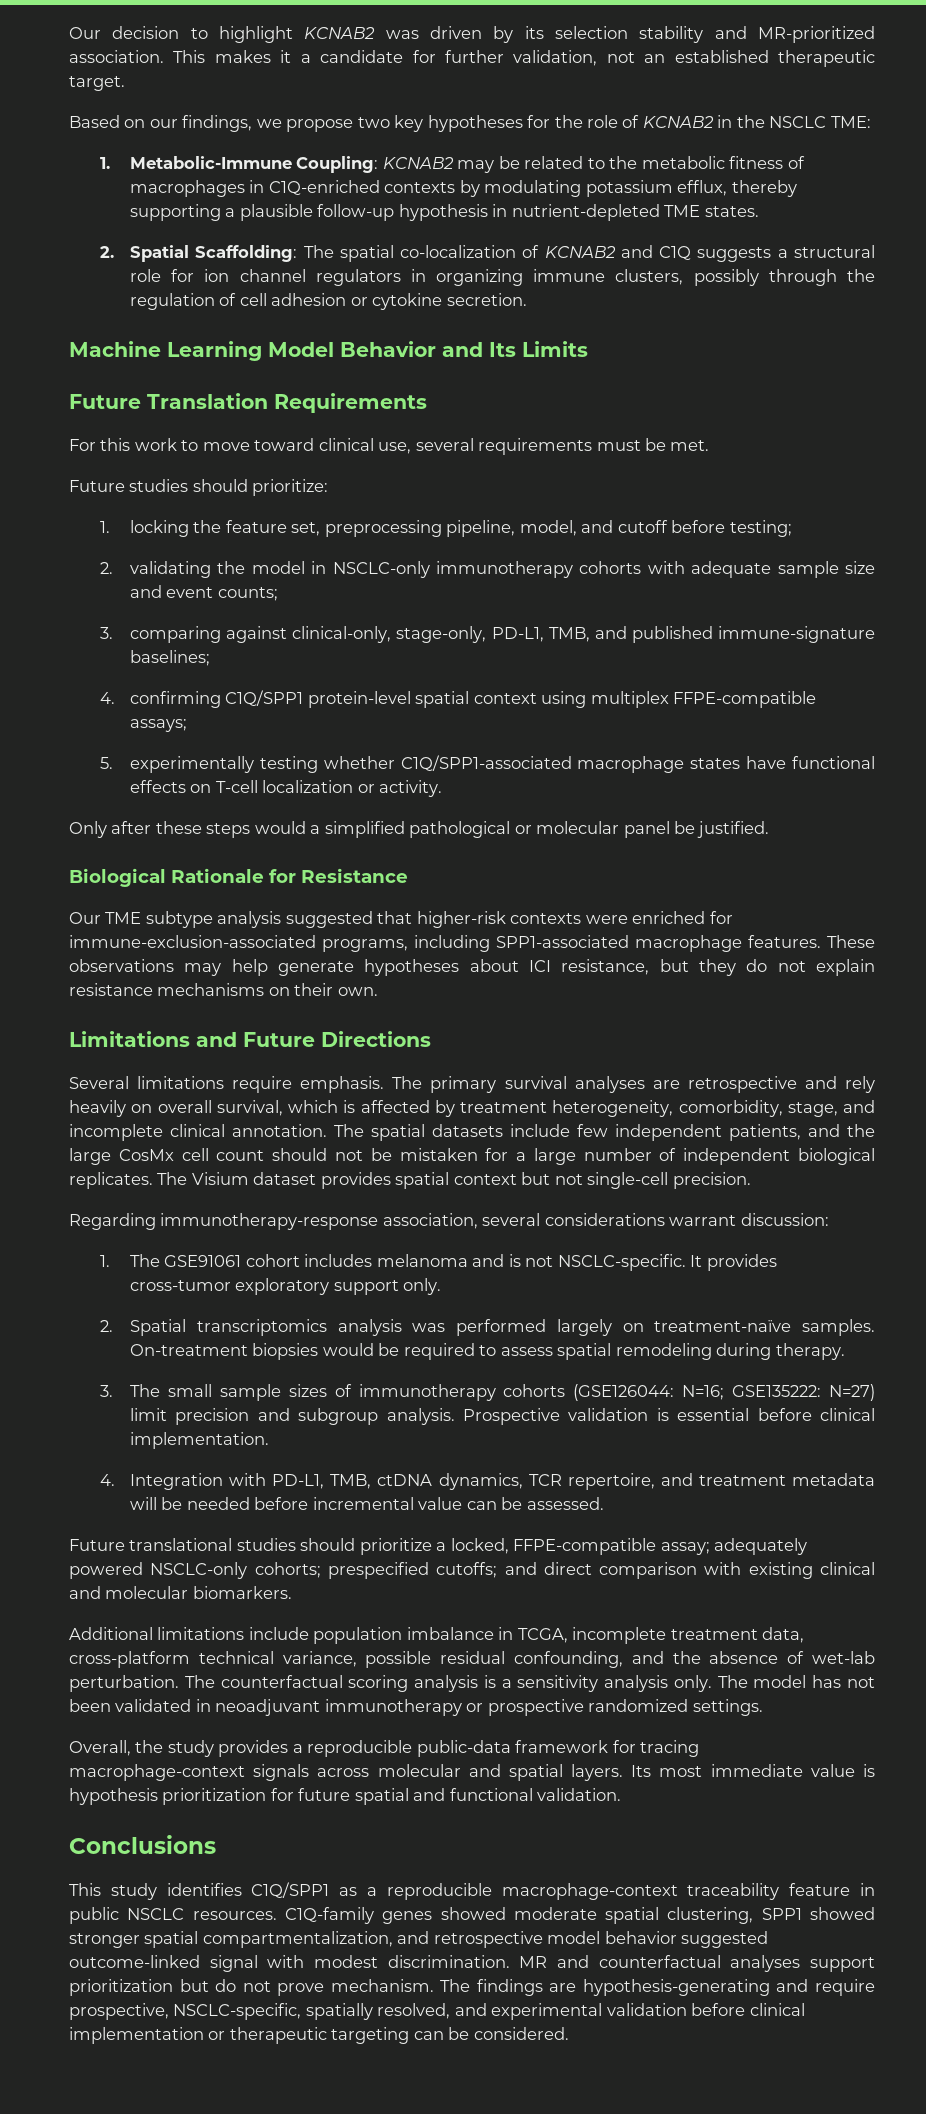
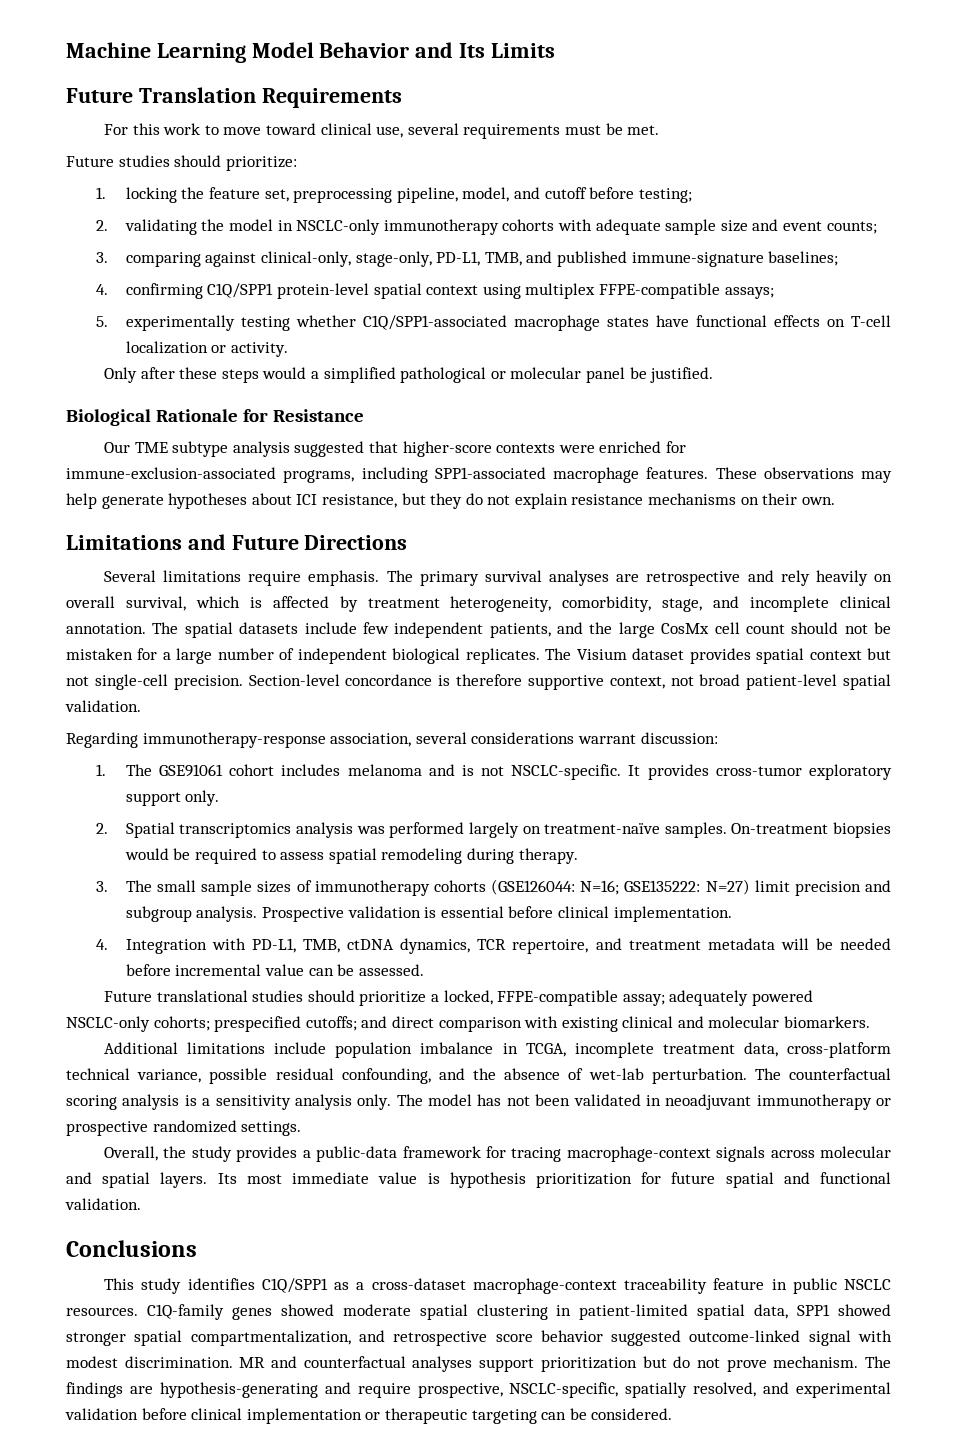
[69,26,876,43] [69,50,875,67] [69,76,125,91] [69,115,871,132] [99,156,805,173] [130,180,797,197] [130,204,759,221] [99,245,876,262] [130,269,875,286] [130,293,527,310] Our decision to highlight KCNAB2 was driven by its selection stability and MR-prioritized association. This makes it a candidate for further validation, not an established therapeutic target. // Based on our findings, we propose two key hypotheses for the role of KCNAB2 in the NSCLC TME: // 1. Metabolic-Immune Coupling: KCNAB2 may be related to the metabolic fitness of macrophages in C1Q-enriched contexts by modulating potassium efflux, thereby supporting a plausible follow-up hypothesis in nutrient-depleted TME states. // 2. Spatial Scaffolding: The spatial co-localization of KCNAB2 and C1Q suggests a structural role for ion channel regulators in organizing immune clusters, possibly through the regulation of cell adhesion or cytokine secretion. // -> (66, 50) none
[416,911,506,928] higher-risk -> [402,441,492,457] higher-score
(751, 1180) none -> [248,674,892,690] [65,700,141,712] Section-level concordance is therefore supportive context, not broad patient-level spatial validation.
[307,1740,413,1757] reproducible -> (311, 1154) none
[386,1883,492,1900] reproducible -> [371,1278,466,1290] cross-dataset
[667,1907,754,1924] clustering, -> [476,1304,789,1320] clustering in patient-limited spatial data,
[547,1931,601,1944] model -> [495,1334,533,1342] score

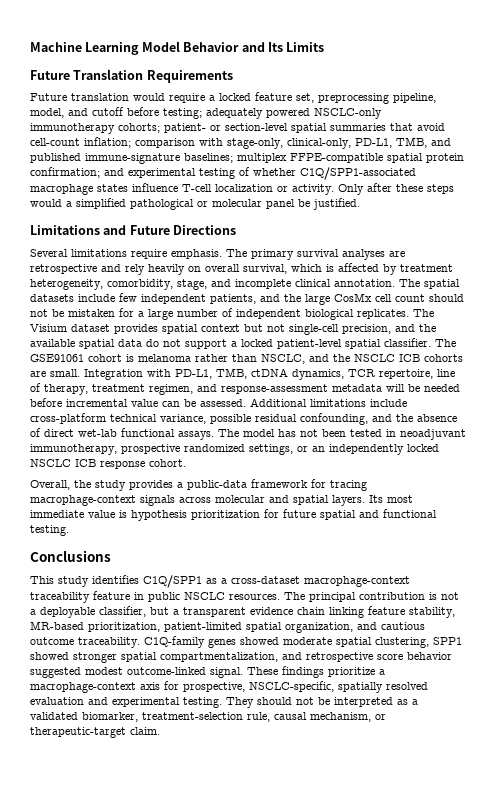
[104,123,660,139] [66,155,297,171] [95,187,205,203] For this work to move toward clinical use, several requirements must be met. // Future studies should prioritize: // 1. locking the -> [30,93,251,103] Future translation would require a locked
[95,219,877,235] [95,251,432,267] // 2. validating the model in NSCLC-only immunotherapy cohorts with adequate sample size and event counts; // 3. comparing against clinical-only, stage-only, -> [206,108,382,119] [30,123,445,134] [30,137,351,149] adequately powered NSCLC-only immunotherapy cohorts; patient- or section-level spatial summaries that avoid cell-count inflation; comparison with stage-only, clinical-only,
[95,283,774,299] [95,315,845,331] // 4. confirming C1Q/SPP1 protein-level spatial context using multiplex FFPE-compatible assays; // 5. experimentally testing whether C1Q/SPP1-associated macrophage states have functional effects on -> [237,153,464,163] [30,167,416,180] [30,183,178,195] multiplex FFPE-compatible spatial protein confirmation; and experimental testing of whether C1Q/SPP1-associated macrophage states influence
(289, 349) // -> (334, 189) none
[66,409,365,426] [104,441,686,457] [66,467,892,483] [66,493,835,509] // Biological Rationale for Resistance // Our TME subtype analysis suggested that higher-score contexts were enriched for immune-exclusion-associated programs, including SPP1-associated macrophage features. These observations may help generate hypotheses about ICI resistance, but they do not explain resistance mechanisms on their own. -> (360, 204) none
[173,674,892,690] [65,700,141,712] [66,732,718,748] [95,764,893,780] [125,790,220,806] [95,822,892,838] [124,848,578,864] [95,879,892,896] [125,906,732,922] [95,939,108,950] precision. Section-level concordance is therefore supportive context, not broad patient-level spatial validation. // Regarding immunotherapy-response association, several considerations warrant discussion: // 1. The GSE91061 cohort includes melanoma and is not NSCLC-specific. It provides cross-tumor exploratory support only. // 2. Spatial transcriptomics analysis was performed largely on treatment-naïve samples. On-treatment biopsies would be required to assess spatial remodeling during therapy. // 3. The small sample sizes of immunotherapy cohorts (GSE126044: N=16; GSE135222: N=27) limit precision and subgroup analysis. Prospective validation is essential before clinical implementation. // 4. -> [342,324,436,334] [30,338,456,349] [30,354,463,364] [30,369,80,377] precision, and the available spatial data do not support a locked patient-level spatial classifier. The GSE91061 cohort is melanoma rather than NSCLC, and the NSCLC ICB cohorts are small.
[595,938,701,950] and treatment -> [437,369,455,377] [30,383,328,395] line of therapy, treatment regimen, and response-assessment
[104,990,813,1006] [66,1016,871,1032] [104,1042,778,1058] // Future translational studies should prioritize a locked, FFPE-compatible assay; adequately powered NSCLC-only cohorts; prespecified cutoffs; and direct comparison with existing clinical and molecular biomarkers. // Additional limitations include population imbalance in TCGA, incomplete treatment data, -> [250,398,407,407] Additional limitations include
[588,1068,891,1084] [66,1094,392,1110] wet-lab perturbation. The counterfactual scoring analysis is a sensitivity analysis only. -> [44,428,214,440] direct wet-lab functional assays.
[573,1094,641,1106] validated -> [350,429,382,437] tested
[756,1094,891,1110] [66,1120,302,1136] immunotherapy or prospective randomized settings. -> [30,444,439,455] [30,459,186,469] immunotherapy, prospective randomized settings, or an independently locked NSCLC ICB response cohort.
[65,1198,141,1210] validation. -> [30,525,69,536] testing.
(138, 1311) none -> [284,592,459,602] [30,606,455,618] [30,621,425,633] [30,637,140,648] The principal contribution is not a deployable classifier, but a transparent evidence chain linking feature stability, MR-based prioritization, patient-limited spatial organization, and cautious outcome traceability.
[476,1304,789,1320] clustering in patient-limited spatial data, -> [375,637,429,648] clustering,
[689,1330,892,1346] [66,1356,892,1372] [66,1382,891,1398] [65,1408,673,1424] outcome-linked signal with modest discrimination. MR and counterfactual analyses support prioritization but do not prove mechanism. The findings are hypothesis-generating and require prospective, NSCLC-specific, spatially resolved, and experimental validation before clinical implementation or therapeutic targeting can be considered. -> [85,666,385,678] [30,681,428,693] [30,697,418,708] [30,712,386,722] [30,727,160,738] modest outcome-linked signal. These findings prioritize a macrophage-context axis for prospective, NSCLC-specific, spatially resolved evaluation and experimental testing. They should not be interpreted as a validated biomarker, treatment-selection rule, causal mechanism, or therapeutic-target claim.

